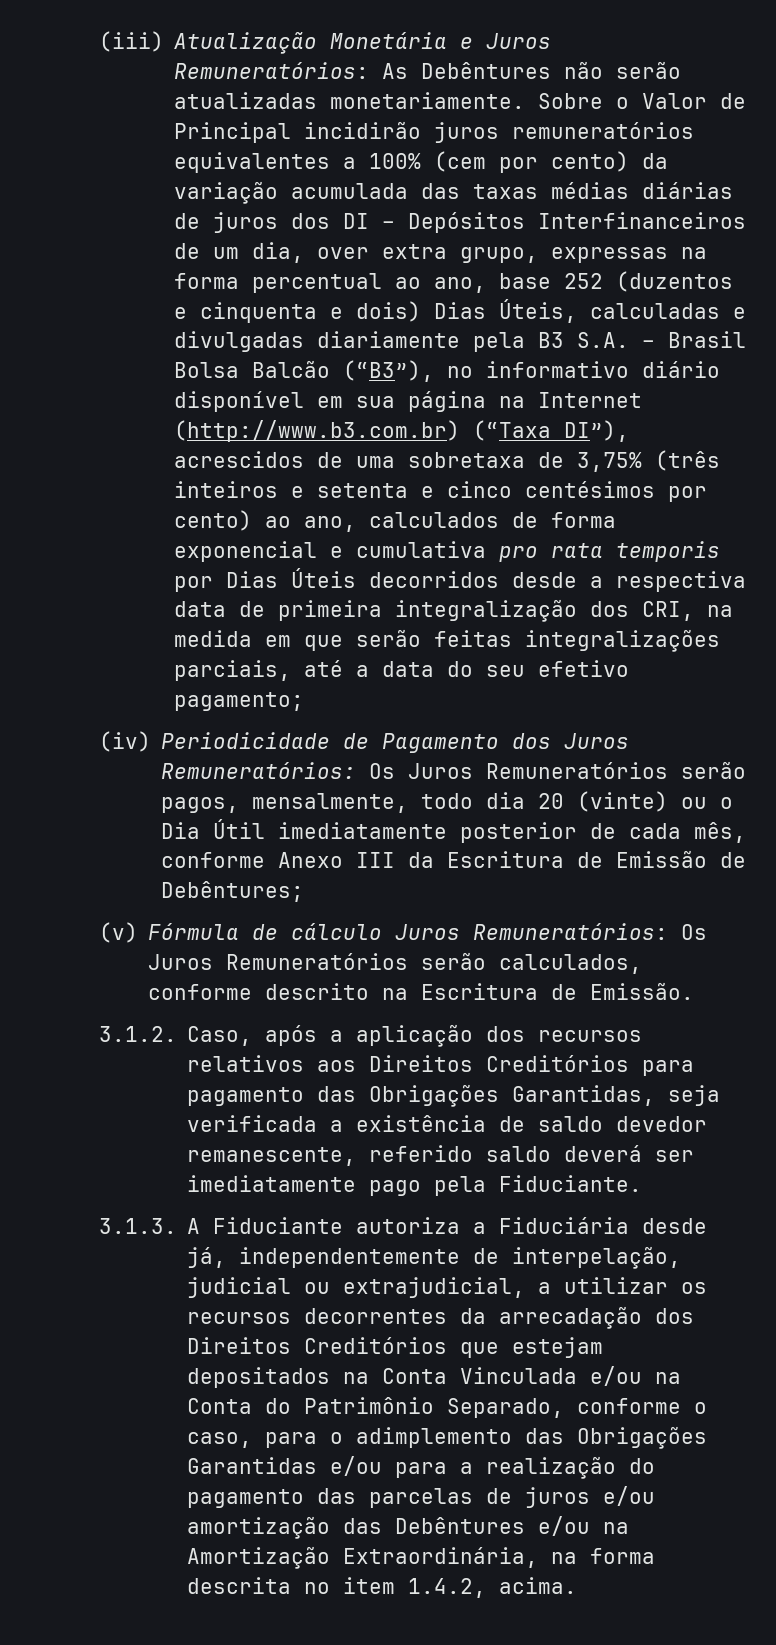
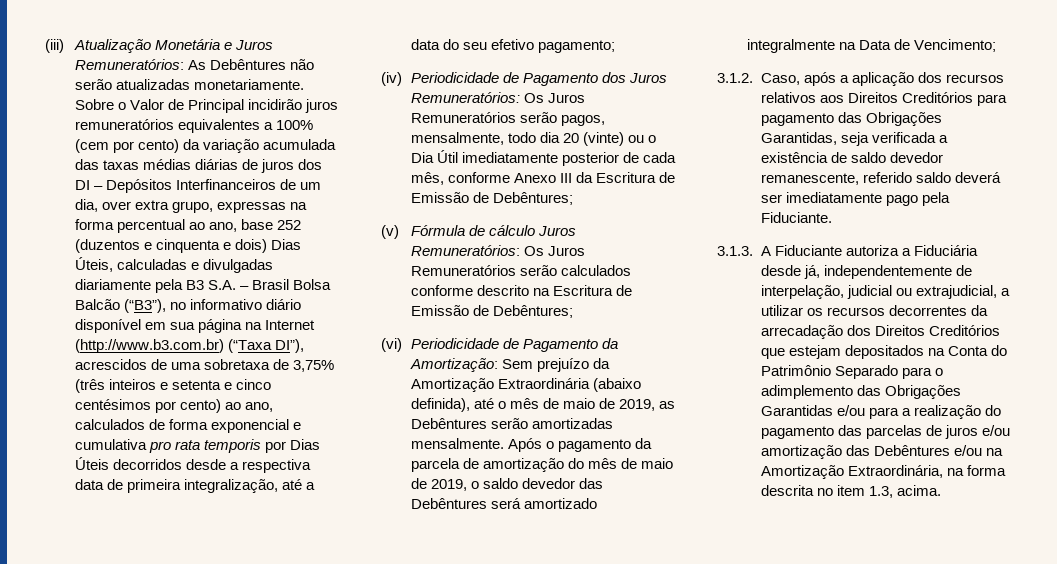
[395,599,734,622] [174,629,721,652] [174,660,292,681] integralização dos CRI, na medida em que serão feitas integralizações parciais, -> [183,479,278,493] integralização,
[499,954,643,974] calculados, -> [560,265,631,276] calculados
[590,982,695,1000] Emissão. -> [410,305,573,318] [381,338,618,352] [409,358,610,372] [410,378,641,392] [410,398,676,412] [410,418,613,429] [410,438,652,452] [410,458,674,472] [410,478,604,491] [410,498,597,509] [746,39,996,53] Emissão de Debêntures; // (vi) Periodicidade de Pagamento da Amortização: Sem prejuízo da Amortização Extraordinária (abaixo definida), até o mês de maio de 2019, as Debêntures serão amortizadas mensalmente. Após o pagamento da parcela de amortização do mês de maio de 2019, o saldo devedor das Debêntures será amortizado integralmente na Data de Vencimento;
[460,1366,682,1386] [187,1397,708,1418] [187,1432,253,1448] Vinculada e/ou na Conta do Patrimônio Separado, conforme o caso, -> [990,345,1007,356] [760,365,898,379] do Patrimônio Separado
[408,1578,487,1598] 1.4.2, -> [868,486,893,498] 1.3,

